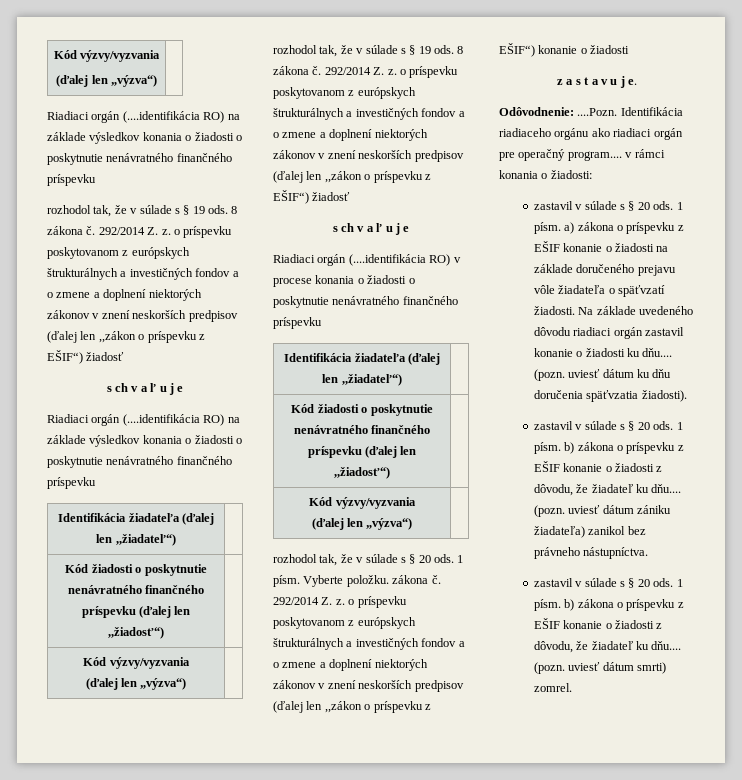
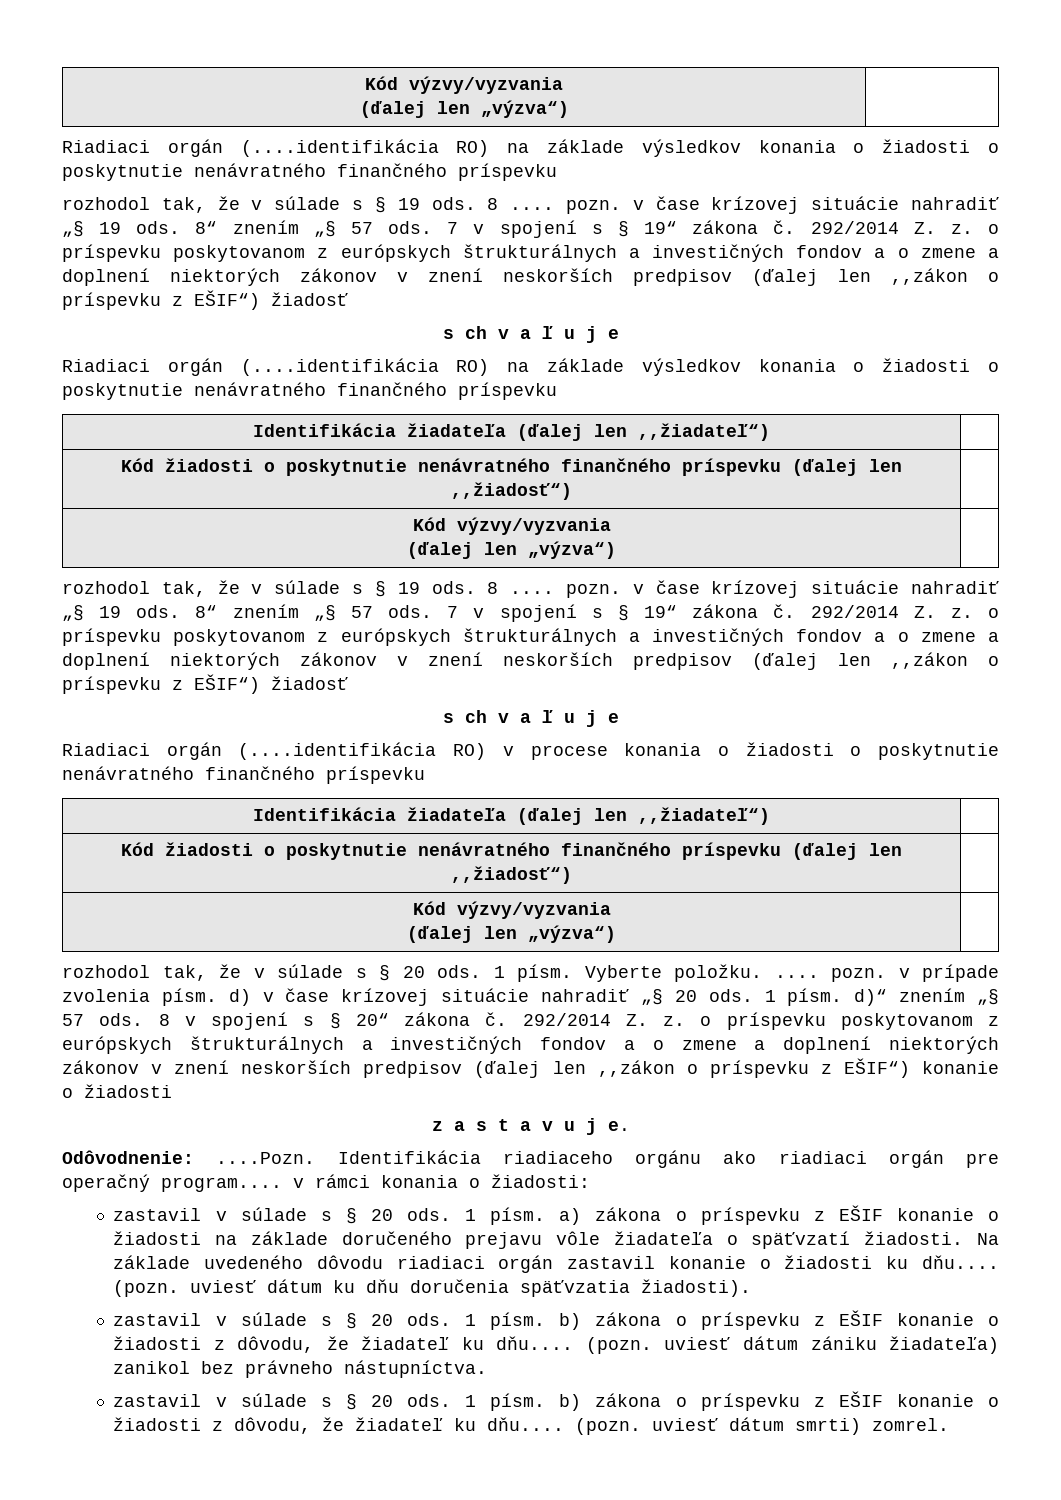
(238, 210) none -> [510,196,999,214] [62,220,678,238] .... pozn. v čase krízovej situácie nahradiť „§ 19 ods. 8“ znením „§ 57 ods. 7 v spojení s § 19“
(464, 50) none -> [510,580,999,598] [62,604,678,622] .... pozn. v čase krízovej situácie nahradiť „§ 19 ods. 8“ znením „§ 57 ods. 7 v spojení s § 19“
(389, 581) none -> [774,964,999,982] [62,988,1000,1006] [62,1012,389,1030] .... pozn. v prípade zvolenia písm. d) v čase krízovej situácie nahradiť „§ 20 ods. 1 písm. d)“ znením „§ 57 ods. 8 v spojení s § 20“

